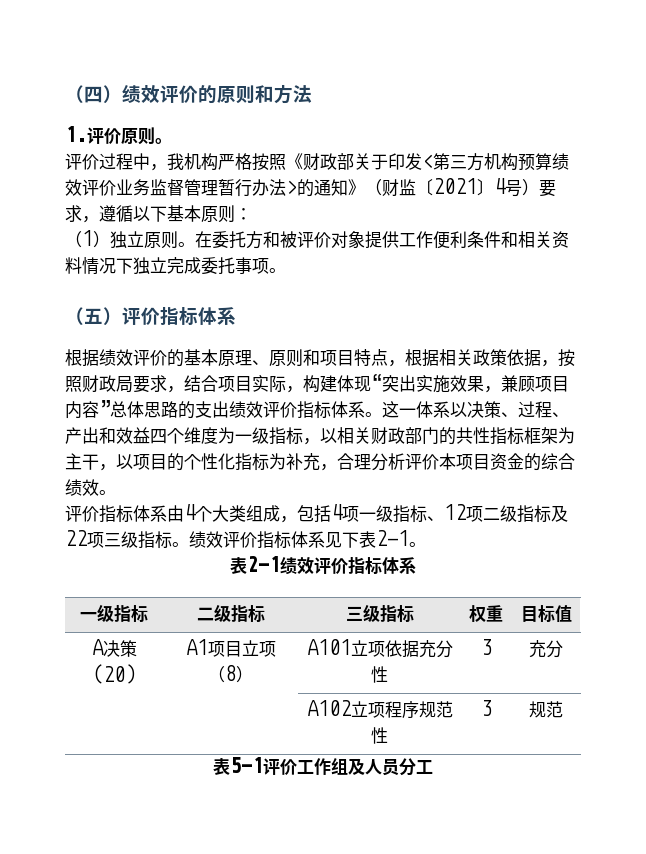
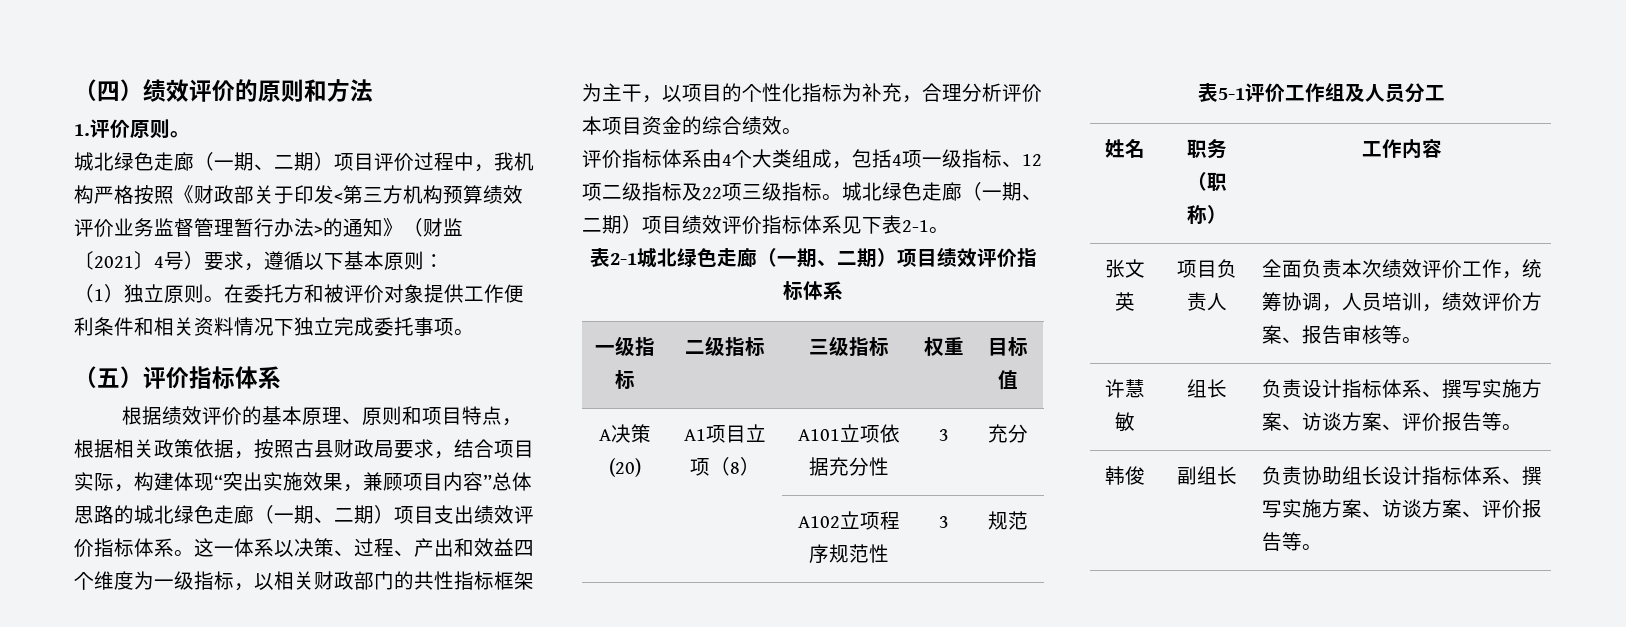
(172, 141) none -> [74,152,374,171] 城北绿色走廊（一期、二期）项目
(82, 384) none -> [294,439,334,458] 古县
(195, 410) none -> [134,505,434,524] 城北绿色走廊（一期、二期）项目
(189, 544) none -> [842,182,1042,201] [582,215,682,234] 城北绿色走廊（一期、二期）项目
(280, 564) none -> [636,248,937,268] 城北绿色走廊（一期、二期）项目
(433, 767) none -> [1105,139,1145,158] [1186,139,1227,159] [1186,172,1227,191] [1186,205,1227,225] [1362,139,1442,159] [1105,259,1145,278] [1115,292,1135,311] [1176,259,1237,278] [1186,292,1227,311] [1261,259,1542,279] [1261,292,1542,312] [1261,325,1422,344] [1105,379,1145,398] [1115,412,1135,432] [1186,379,1227,398] [1261,379,1542,399] [1261,412,1522,431] [1105,466,1145,485] [1176,466,1237,485] [1261,466,1542,486] [1261,499,1542,518] [1261,532,1322,551] // 姓名 | 职务（职称） | 工作内容 // 张文英 | 项目负责人 | 全面负责本次绩效评价工作，统筹协调，人员培训，绩效评价方案、报告审核等。 // 许慧敏 | 组长 | 负责设计指标体系、撰写实施方案、访谈方案、评价报告等。 // 韩俊 | 副组长 | 负责协助组长设计指标体系、撰写实施方案、访谈方案、评价报告等。

